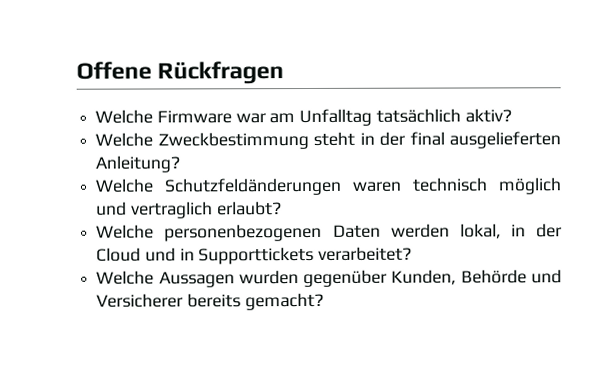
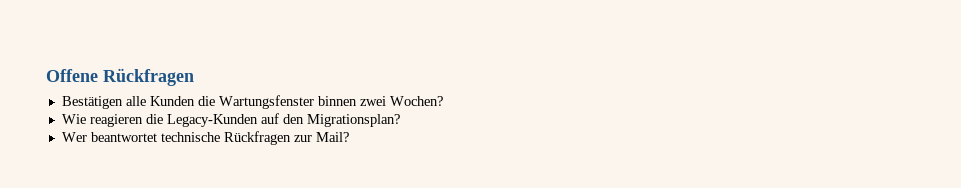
[95,108,512,127] [95,131,561,150] [95,155,181,173] [95,177,562,196] [96,201,282,219] [96,223,562,242] [96,246,413,265] [96,269,563,288] [96,292,324,311] Welche Firmware war am Unfalltag tatsächlich aktiv? // Welche Zweckbestimmung steht in der final ausgelieferten Anleitung? // Welche Schutzfeldänderungen waren technisch möglich und vertraglich erlaubt? // Welche personenbezogenen Daten werden lokal, in der Cloud und in Supporttickets verarbeitet? // Welche Aussagen wurden gegenüber Kunden, Behörde und Versicherer bereits gemacht? -> [61,95,443,109] [61,113,400,127] [61,131,349,145] Bestätigen alle Kunden die Wartungsfenster binnen zwei Wochen? // Wie reagieren die Legacy-Kunden auf den Migrationsplan? // Wer beantwortet technische Rückfragen zur Mail?

